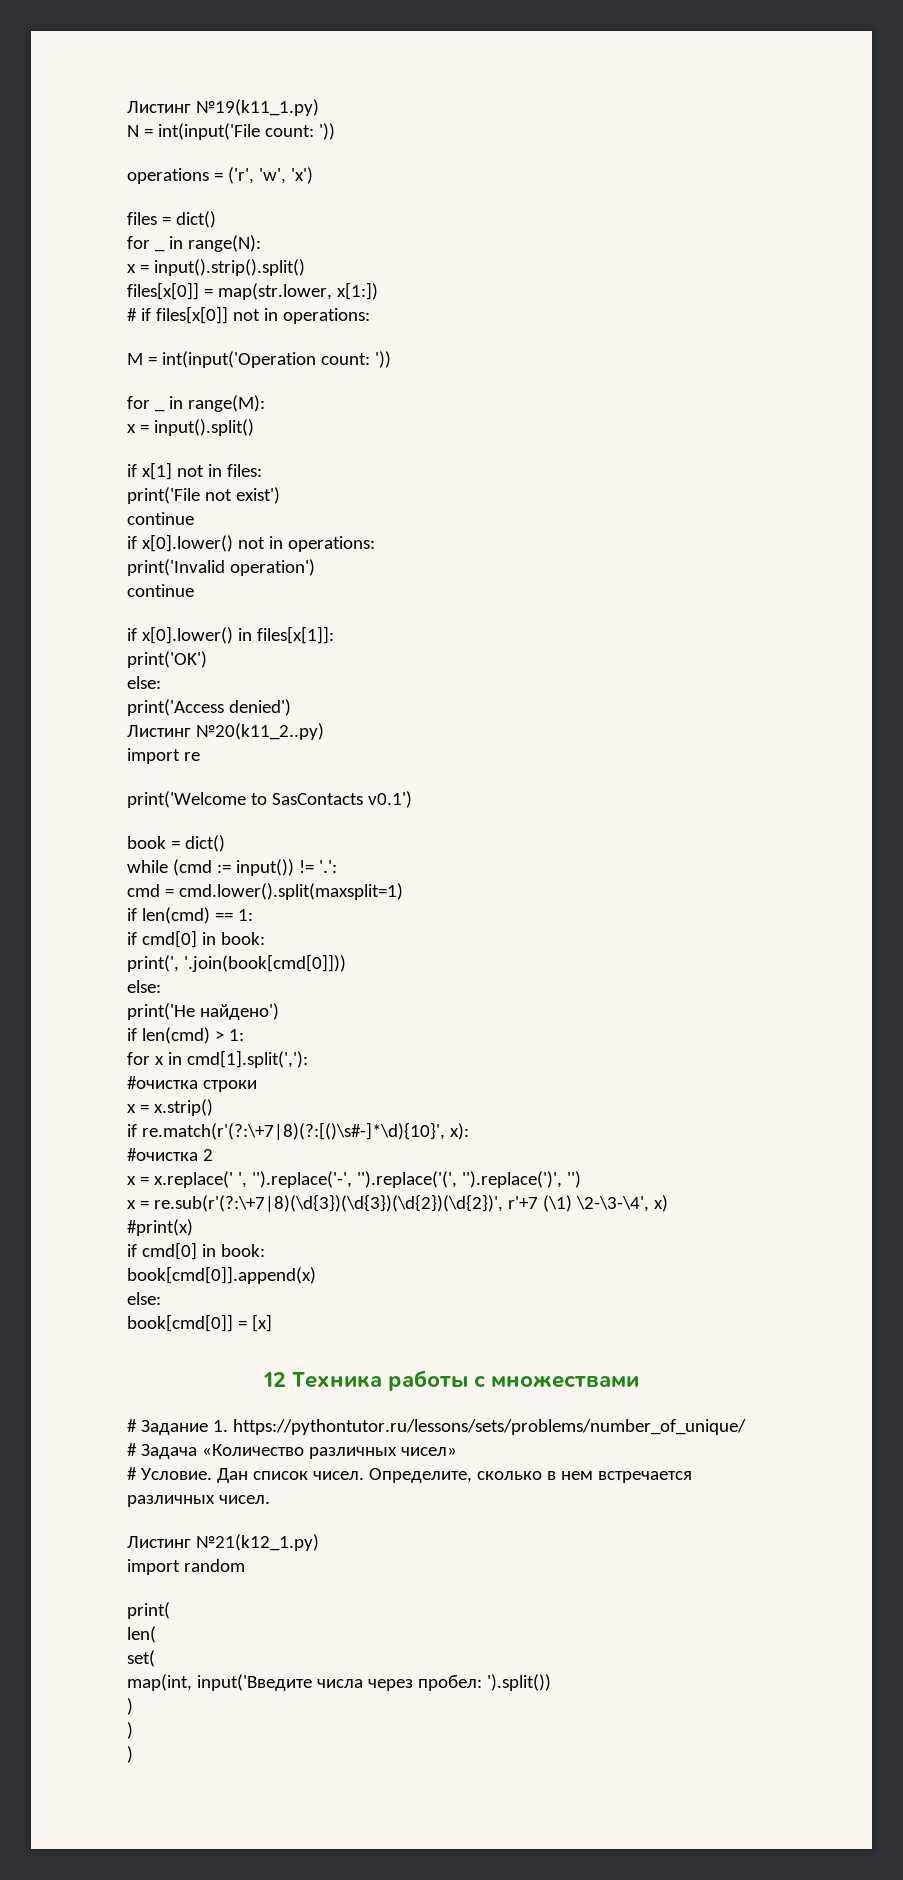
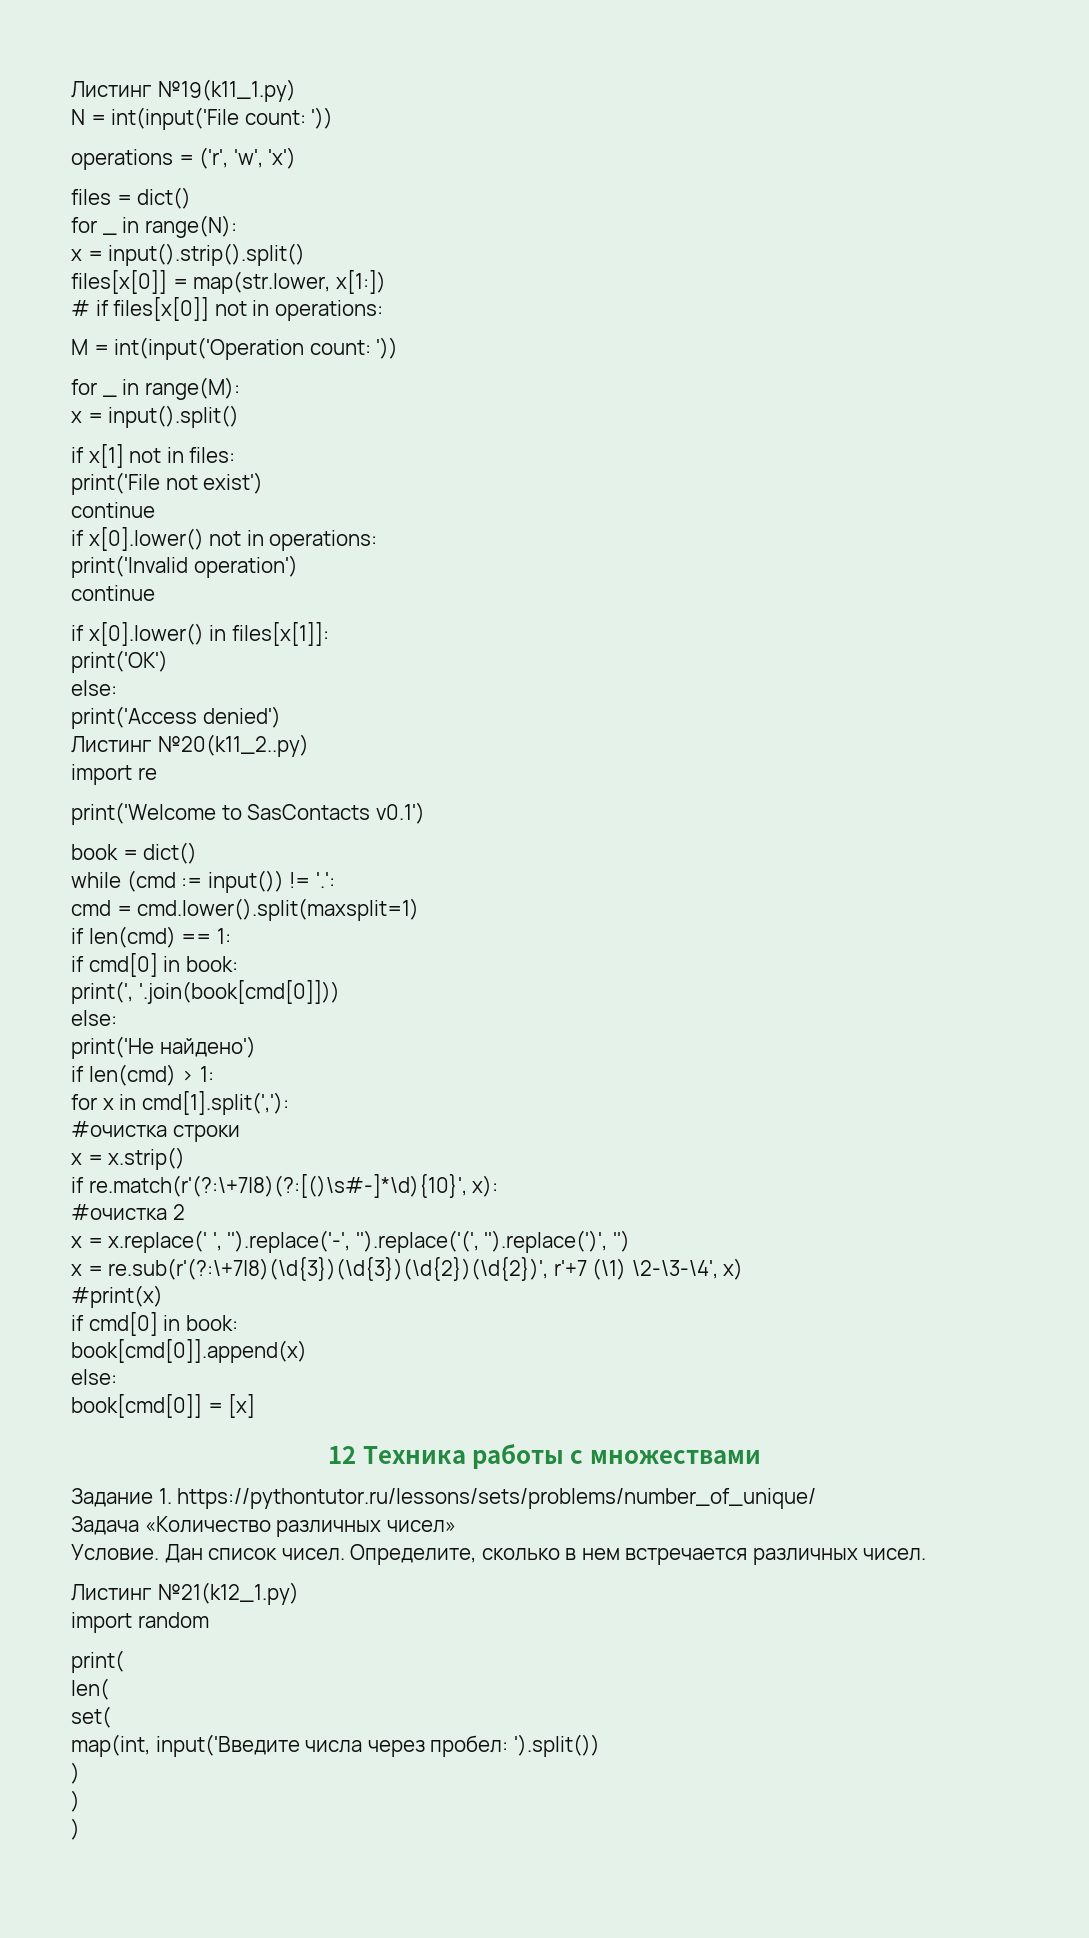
[127,1419,137,1432] # -> (761, 1457) none
[127,1443,137,1456] # -> (817, 1498) none
[127,1467,137,1480] # -> (456, 1526) none

